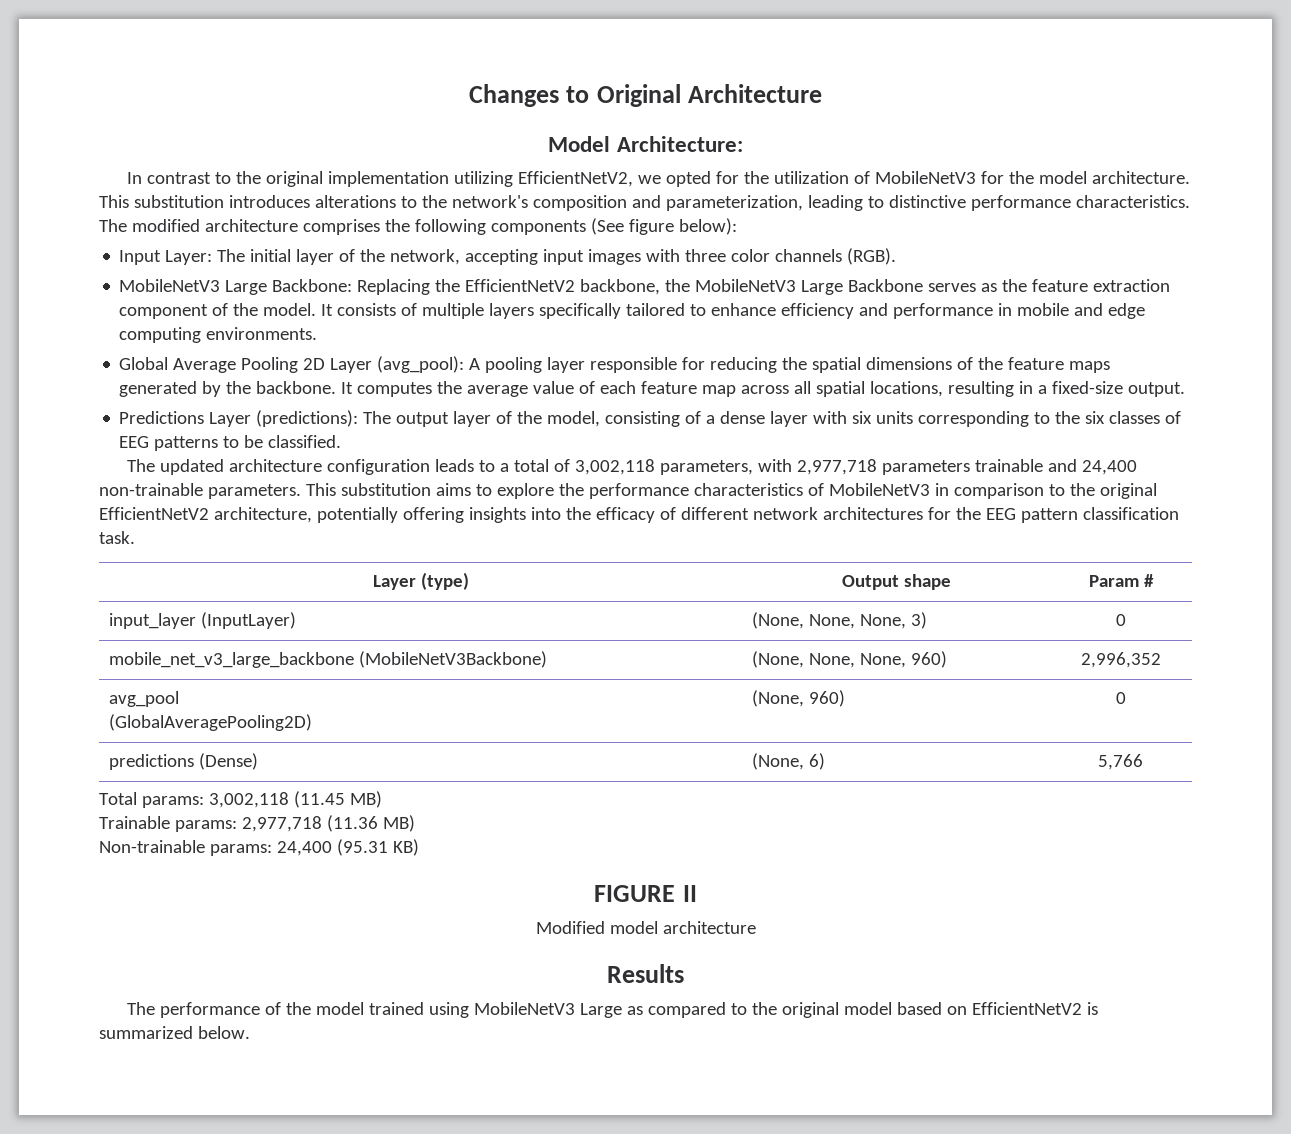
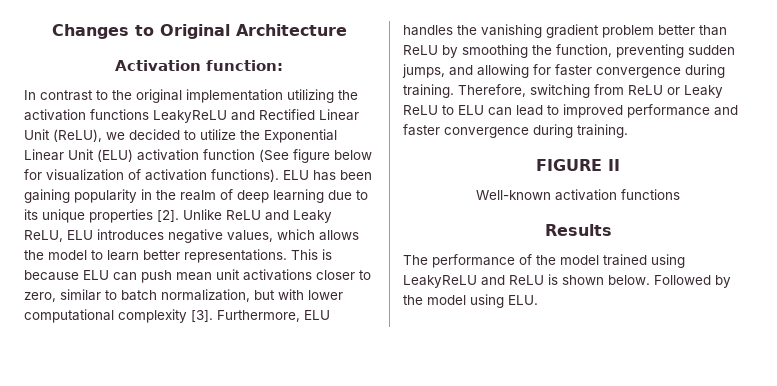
[548,136,743,152] Model Architecture: -> [115,60,283,71] Activation function:
[517,171,1190,187] [99,195,1190,211] [99,218,737,235] [119,248,897,265] [119,279,1171,295] [119,303,1146,319] [119,327,318,343] [119,356,1111,373] [119,381,1186,397] [119,410,1182,427] [119,435,342,451] [126,459,1137,475] [99,483,1157,499] [99,507,1179,523] [99,531,135,544] [373,572,469,590] [841,574,951,590] [1088,574,1154,587] [108,612,296,629] [751,612,927,629] [1115,614,1126,626] [108,651,547,668] [751,651,947,668] [1080,652,1161,668] [108,691,179,707] [108,714,312,731] [751,690,845,707] [1115,692,1126,704] [108,753,258,770] [751,753,825,770] [1098,754,1143,770] [99,791,382,808] [99,815,415,832] [99,839,419,856] EfficientNetV2, we opted for the utilization of MobileNetV3 for the model architecture. This substitution introduces alterations to the network's composition and parameterization, leading to distinctive performance characteristics. The modified architecture comprises the following components (See figure below): // Input Layer: The initial layer of the network, accepting input images with three color channels (RGB). // MobileNetV3 Large Backbone: Replacing the EfficientNetV2 backbone, the MobileNetV3 Large Backbone serves as the feature extraction component of the model. It consists of multiple layers specifically tailored to enhance efficiency and performance in mobile and edge computing environments. // Global Average Pooling 2D Layer (avg_pool): A pooling layer responsible for reducing the spatial dimensions of the feature maps generated by the backbone. It computes the average value of each feature map across all spatial locations, resulting in a fixed-size output. // Predictions Layer (predictions): The output layer of the model, consisting of a dense layer with six units corresponding to the six classes of EEG patterns to be classified. // The updated architecture configuration leads to a total of 3,002,118 parameters, with 2,977,718 parameters trainable and 24,400 non-trainable parameters. This substitution aims to explore the performance characteristics of MobileNetV3 in comparison to the original EfficientNetV2 architecture, potentially offering insights into the efficacy of different network architectures for the EEG pattern classification task. // Layer (type) | Output shape | Param # // input_layer (InputLayer) | (None, None, None, 3) | 0 // mobile_net_v3_large_backbone (MobileNetV3Backbone) | (None, None, None, 960) | 2,996,352 // avg_pool // (GlobalAveragePooling2D) | (None, 960) | 0 // predictions (Dense) | (None, 6) | 5,766 // Total params: 3,002,118 (11.45 MB) // Trainable params: 2,977,718 (11.36 MB) // Non-trainable params: 24,400 (95.31 KB) -> [338,90,358,100] [24,109,359,123] [24,129,337,143] [24,149,372,163] [24,169,372,182] [24,189,368,203] [24,209,332,223] [24,229,359,243] [24,249,332,263] [24,269,371,283] [24,289,343,302] [24,309,330,323] [403,24,727,38] [403,44,735,58] [402,64,725,78] [403,84,723,98] [403,104,738,118] [403,124,628,138] the activation functions LeakyReLU and Rectified Linear Unit (ReLU), we decided to utilize the Exponential Linear Unit (ELU) activation function (See figure below for visualization of activation functions). ELU has been gaining popularity in the realm of deep learning due to its unique properties [2]. Unlike ReLU and Leaky ReLU, ELU introduces negative values, which allows the model to learn better representations. This is because ELU can push mean unit activations closer to zero, similar to batch normalization, but with lower computational complexity [3]. Furthermore, ELU handles the vanishing gradient problem better than ReLU by smoothing the function, preventing sudden jumps, and allowing for faster convergence during training. Therefore, switching from ReLU or Leaky ReLU to ELU can lead to improved performance and faster convergence during training.
[535,921,756,934] Modified model architecture -> [476,189,680,201] Well-known activation functions
[473,1002,1098,1018] [99,1026,250,1039] MobileNetV3 Large as compared to the original model based on EfficientNetV2 is summarized below. -> [403,274,731,288] [403,294,538,308] LeakyReLU and ReLU is shown below. Followed by the model using ELU.

